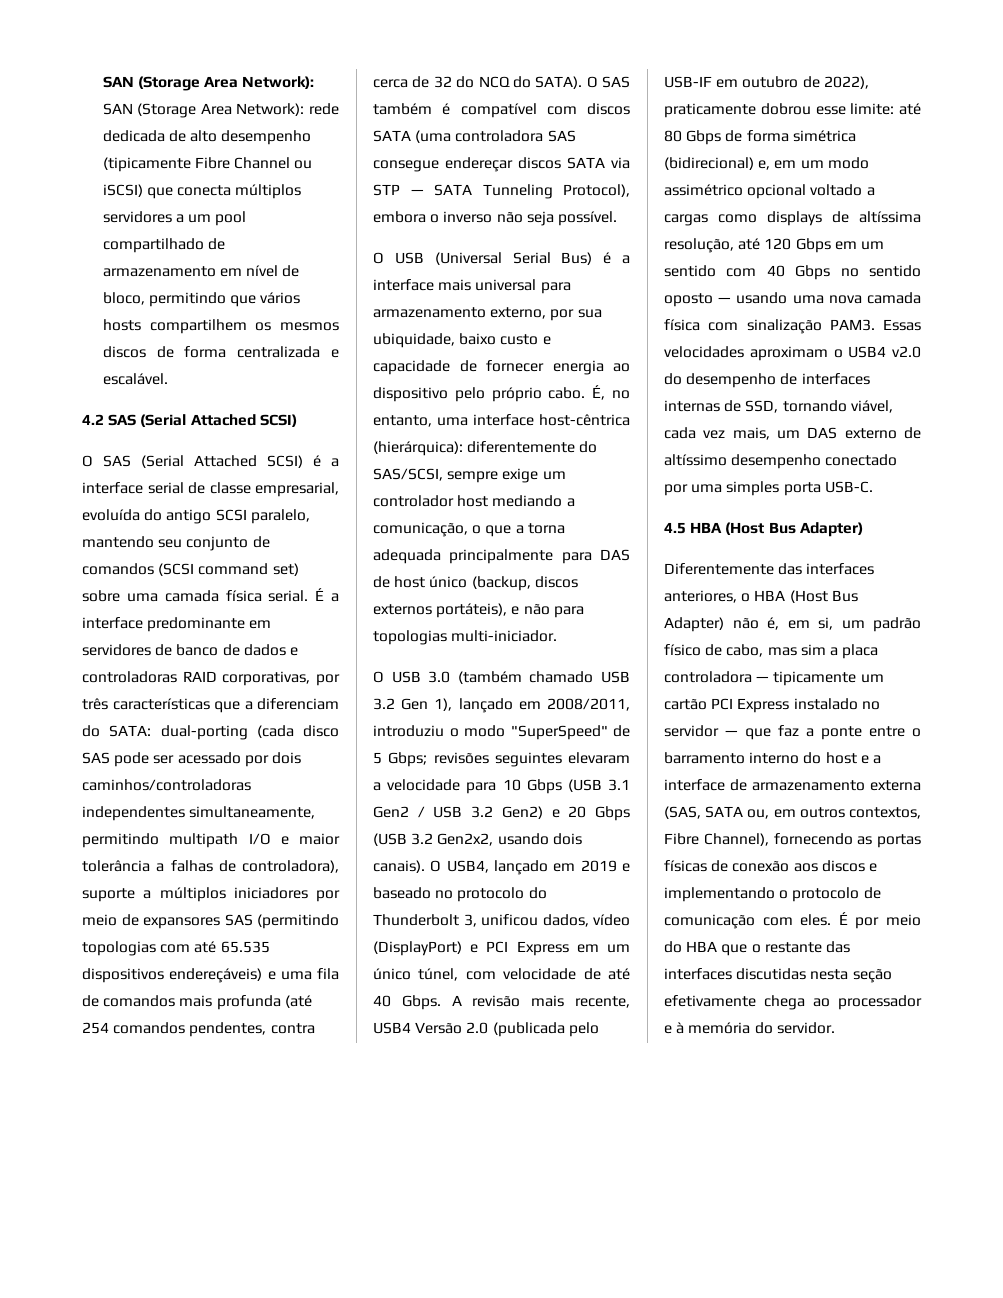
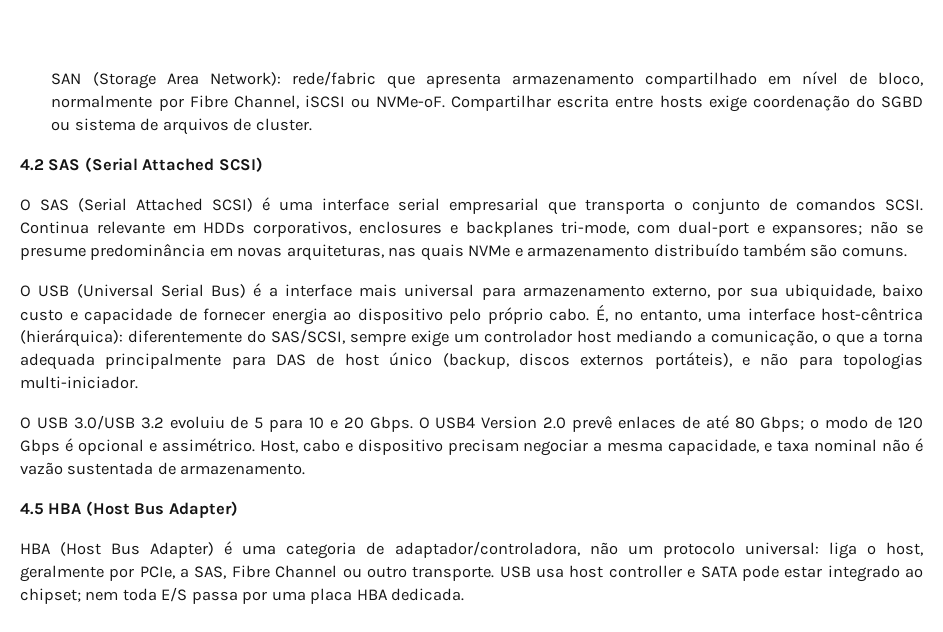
[102,76,315,91] [102,103,339,118] [102,130,312,145] [102,157,313,172] [102,184,302,199] [102,211,247,226] [102,238,226,253] [102,265,300,277] [102,292,301,307] [102,319,339,334] [102,346,339,358] [102,373,168,385] SAN (Storage Area Network): SAN (Storage Area Network): rede dedicada de alto desempenho (tipicamente Fibre Channel ou iSCSI) que conecta múltiplos servidores a um pool compartilhado de armazenamento em nível de bloco, permitindo que vários hosts compartilhem os mesmos discos de forma centralizada e escalável. -> [51,71,924,89] [51,95,924,112] [51,118,312,135] SAN (Storage Area Network): rede/fabric que apresenta armazenamento compartilhado em nível de bloco, normalmente por Fibre Channel, iSCSI ou NVMe-oF. Compartilhar escrita entre hosts exige coordenação do SGBD ou sistema de arquivos de cluster.
[331,458,339,467] a -> [279,201,313,211] uma
[188,482,339,497] [82,509,310,524] [82,536,270,551] [82,563,299,576] [82,588,339,602] [82,617,272,632] [82,644,298,656] [82,671,340,686] [82,698,339,713] [82,725,339,740] [82,752,301,767] [82,779,251,791] [82,806,316,821] [82,833,340,848] [82,860,339,873] [82,887,340,902] [82,914,339,929] [82,941,270,956] [82,968,339,983] [82,995,312,1010] [82,1022,315,1037] [373,76,630,89] [373,103,630,118] [373,130,576,143] [373,157,630,172] [373,184,630,199] [373,211,617,226] de classe empresarial, evoluída do antigo SCSI paralelo, mantendo seu conjunto de comandos (SCSI command set) sobre uma camada física serial. É a interface predominante em servidores de banco de dados e controladoras RAID corporativas, por três características que a diferenciam do SATA: dual-porting (cada disco SAS pode ser acessado por dois caminhos/controladoras independentes simultaneamente, permitindo multipath I/O e maior tolerância a falhas de controladora), suporte a múltiplos iniciadores por meio de expansores SAS (permitindo topologias com até 65.535 dispositivos endereçáveis) e uma fila de comandos mais profunda (até 254 comandos pendentes, contra cerca de 32 do NCQ do SATA). O SAS também é compatível com discos SATA (uma controladora SAS consegue endereçar discos SATA via STP — SATA Tunneling Protocol), embora o inverso não seja possível. -> [449,198,923,215] [20,221,924,237] [20,243,907,261] empresarial que transporta o conjunto de comandos SCSI. Continua relevante em HDDs corporativos, enclosures e backplanes tri-mode, com dual-port e expansores; não se presume predominância em novas arquiteturas, nas quais NVMe e armazenamento distribuído também são comuns.
[428,671,630,684] [373,698,630,713] [373,725,630,740] [373,752,630,767] [373,779,630,794] [373,806,630,821] [373,833,582,846] [373,860,630,875] [373,887,547,902] [373,914,630,927] [373,941,630,956] [373,968,630,981] [373,995,630,1010] [373,1022,599,1037] [664,76,869,89] [664,103,921,118] [664,130,856,145] [664,157,869,170] [664,184,875,199] [664,211,921,226] [664,238,884,253] [664,265,921,280] [664,292,921,307] [664,319,921,334] [664,346,921,361] [664,373,870,388] [664,400,893,413] [664,427,921,440] [664,454,898,469] [664,481,873,496] 3.0 (também chamado USB 3.2 Gen 1), lançado em 2008/2011, introduziu o modo "SuperSpeed" de 5 Gbps; revisões seguintes elevaram a velocidade para 10 Gbps (USB 3.1 Gen2 / USB 3.2 Gen2) e 20 Gbps (USB 3.2 Gen2x2, usando dois canais). O USB4, lançado em 2019 e baseado no protocolo do Thunderbolt 3, unificou dados, vídeo (DisplayPort) e PCI Express em um único túnel, com velocidade de até 40 Gbps. A revisão mais recente, USB4 Versão 2.0 (publicada pelo USB-IF em outubro de 2022), praticamente dobrou esse limite: até 80 Gbps de forma simétrica (bidirecional) e, em um modo assimétrico opcional voltado a cargas como displays de altíssima resolução, até 120 Gbps em um sentido com 40 Gbps no sentido oposto — usando uma nova camada física com sinalização PAM3. Essas velocidades aproximam o USB4 v2.0 do desempenho de interfaces internas de SSD, tornando viável, cada vez mais, um DAS externo de altíssimo desempenho conectado por uma simples porta USB-C. -> [73,415,923,432] [20,438,924,456] [20,462,306,475] 3.0/USB 3.2 evoluiu de 5 para 10 e 20 Gbps. O USB4 Version 2.0 prevê enlaces de até 80 Gbps; o modo de 120 Gbps é opcional e assimétrico. Host, cabo e dispositivo precisam negociar a mesma capacidade, e taxa nominal não é vazão sustentada de armazenamento.
[664,563,875,575] [664,590,858,603] [664,617,921,632] [664,644,879,659] [664,671,884,686] [664,698,880,713] [664,725,921,740] [664,752,881,764] [664,779,921,791] [664,806,921,819] [664,833,921,848] [664,860,877,872] [664,887,881,902] [664,912,921,929] [664,941,850,956] [664,968,892,983] [664,995,922,1010] [664,1022,835,1034] Diferentemente das interfaces anteriores, o HBA (Host Bus Adapter) não é, em si, um padrão físico de cabo, mas sim a placa controladora — tipicamente um cartão PCI Express instalado no servidor — que faz a ponte entre o barramento interno do host e a interface de armazenamento externa (SAS, SATA ou, em outros contextos, Fibre Channel), fornecendo as portas físicas de conexão aos discos e implementando o protocolo de comunicação com eles. É por meio do HBA que o restante das interfaces discutidas nesta seção efetivamente chega ao processador e à memória do servidor. -> [20,541,923,559] [20,565,923,582] [20,587,465,604] HBA (Host Bus Adapter) é uma categoria de adaptador/controladora, não um protocolo universal: liga o host, geralmente por PCIe, a SAS, Fibre Channel ou outro transporte. USB usa host controller e SATA pode estar integrado ao chipset; nem toda E/S passa por uma placa HBA dedicada.

